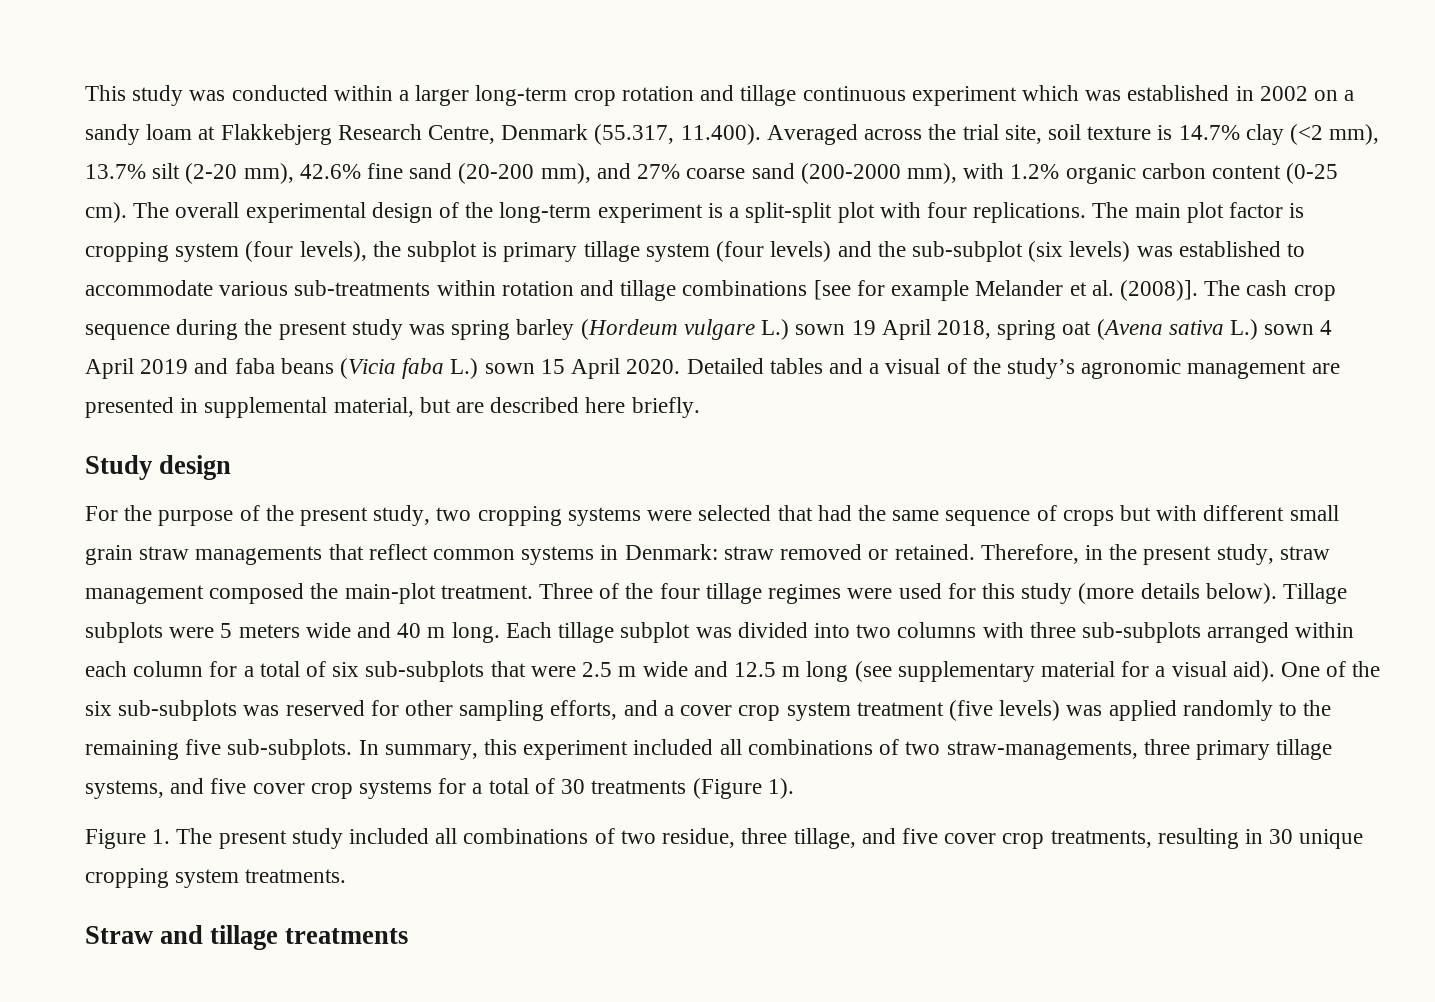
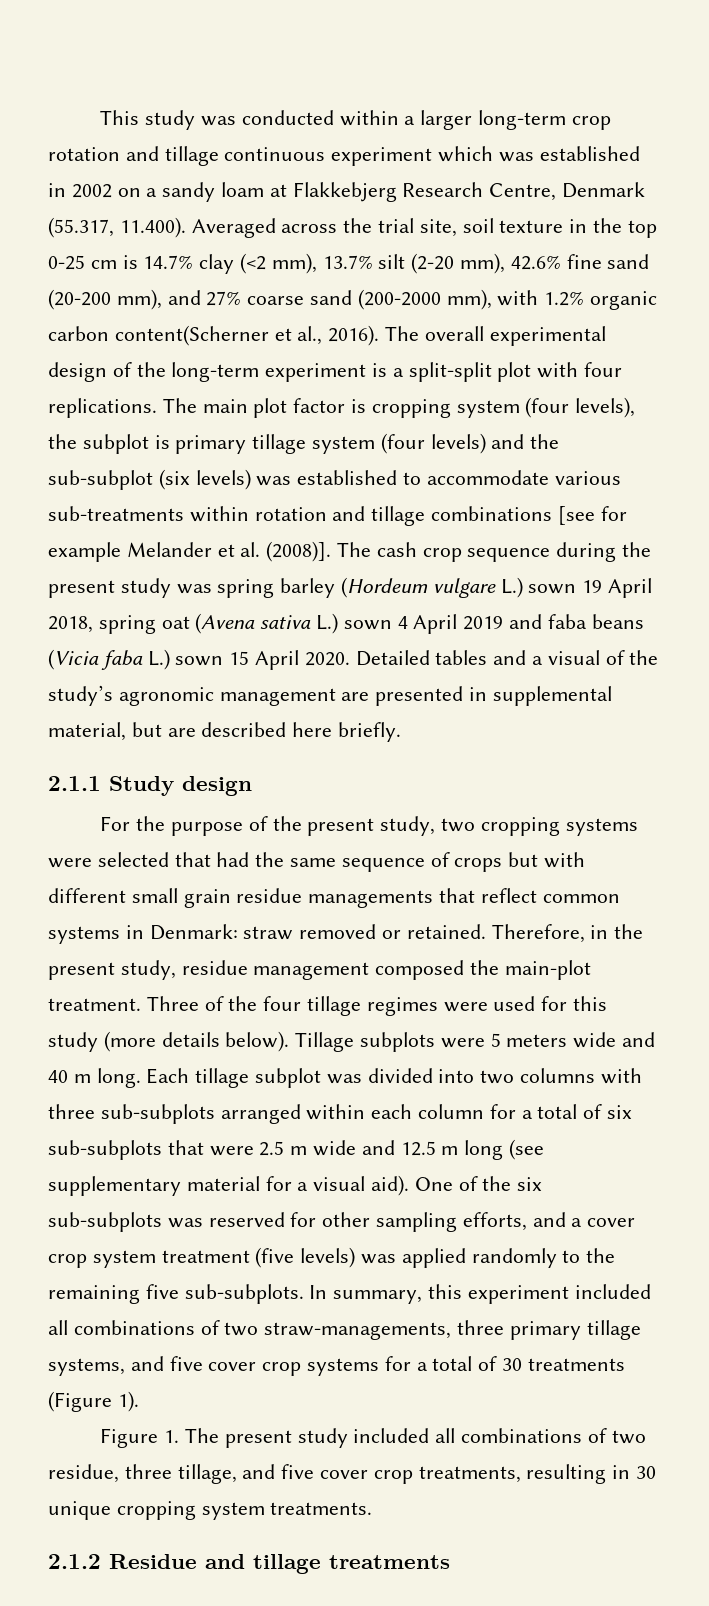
(1152, 133) none -> [569,218,657,238] [48,255,117,270] in the top 0-25 cm
[1211,163,1339,184] [85,202,127,223] content (0-25 cm). -> [114,325,380,346] content(Scherner et al., 2016).
(700, 407) none -> [48,776,101,791] 2.1.1
[139,546,190,560] straw -> [236,888,303,903] residue
[1279,546,1330,560] straw -> [181,960,248,975] residue
[85,926,153,944] Straw -> [48,1554,197,1569] 2.1.2 Residue

